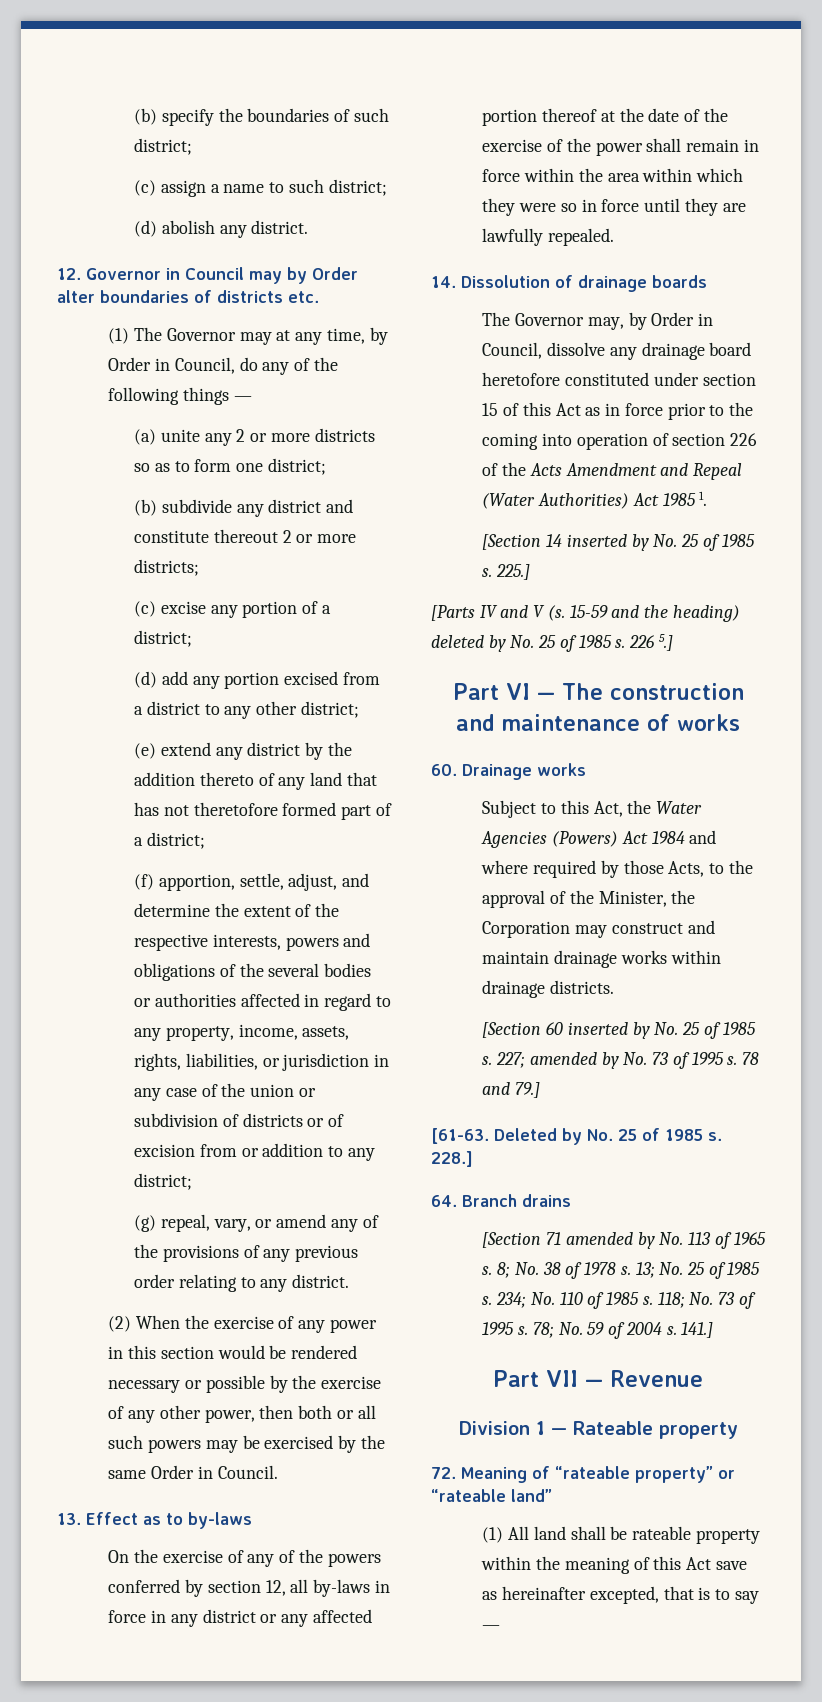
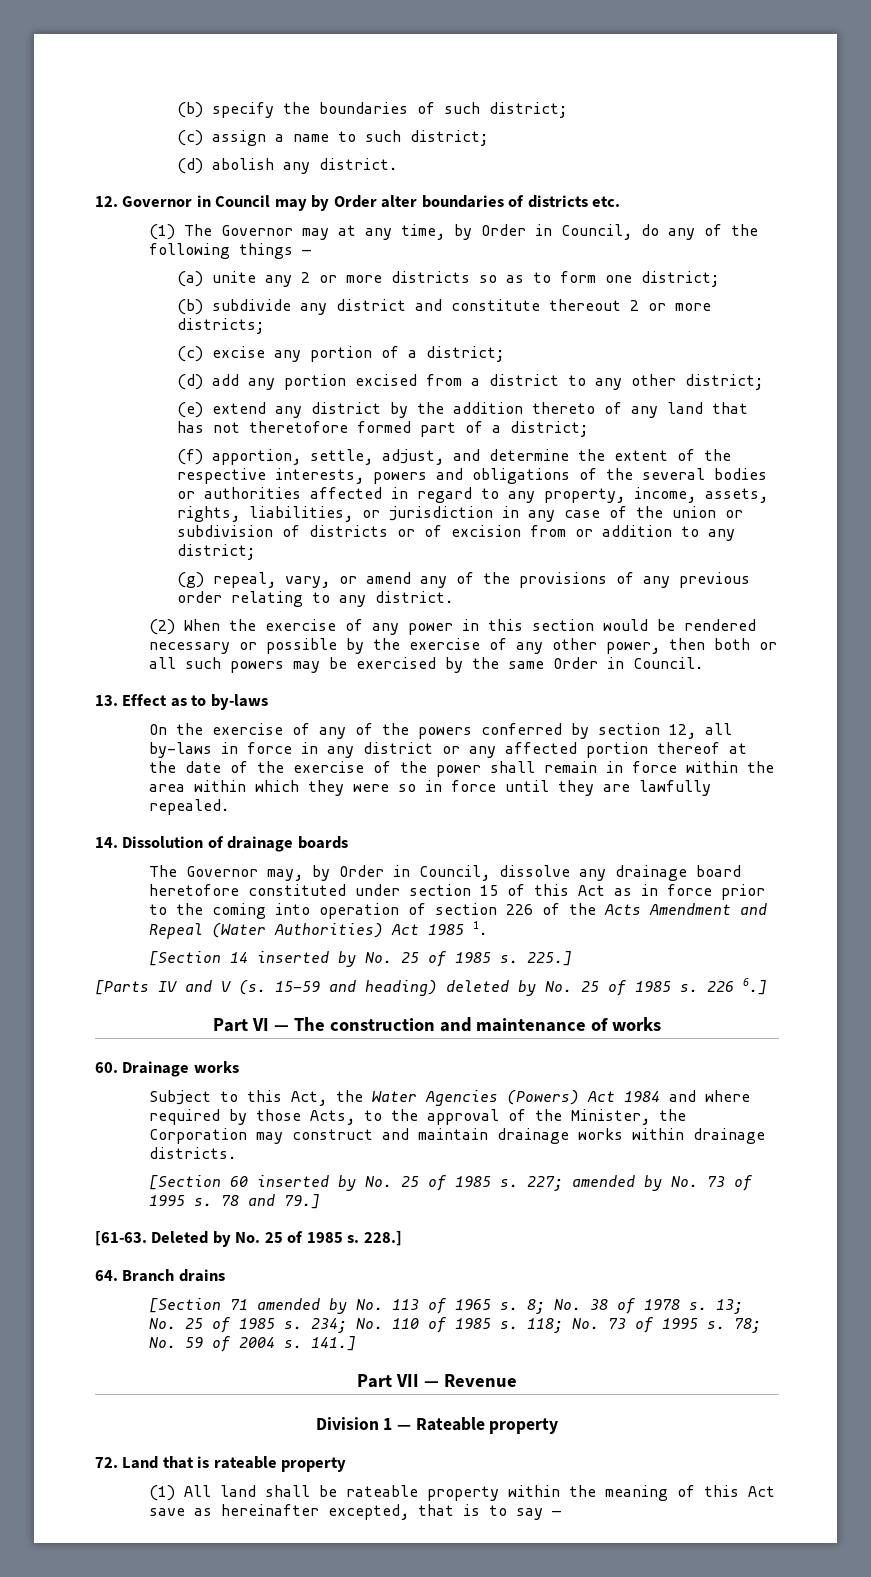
[644,605,669,618] the -> (356, 986) none
[658,634,673,651] 5.] -> [743,978,767,995] 6.]
[461,1466,735,1483] [431,1489,552,1502] Meaning of “rateable property” or “rateable land” -> [122,1456,347,1472] Land that is rateable property

